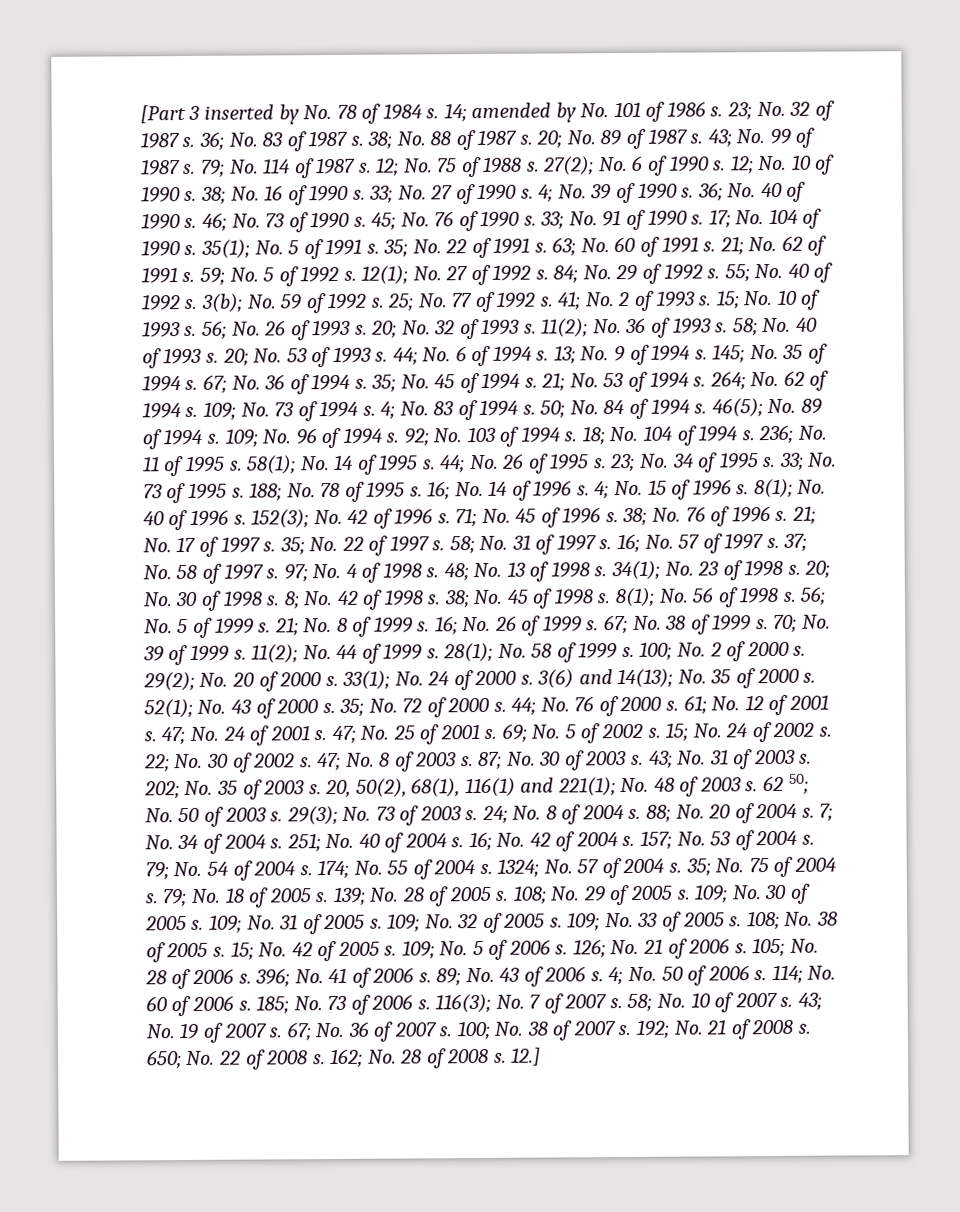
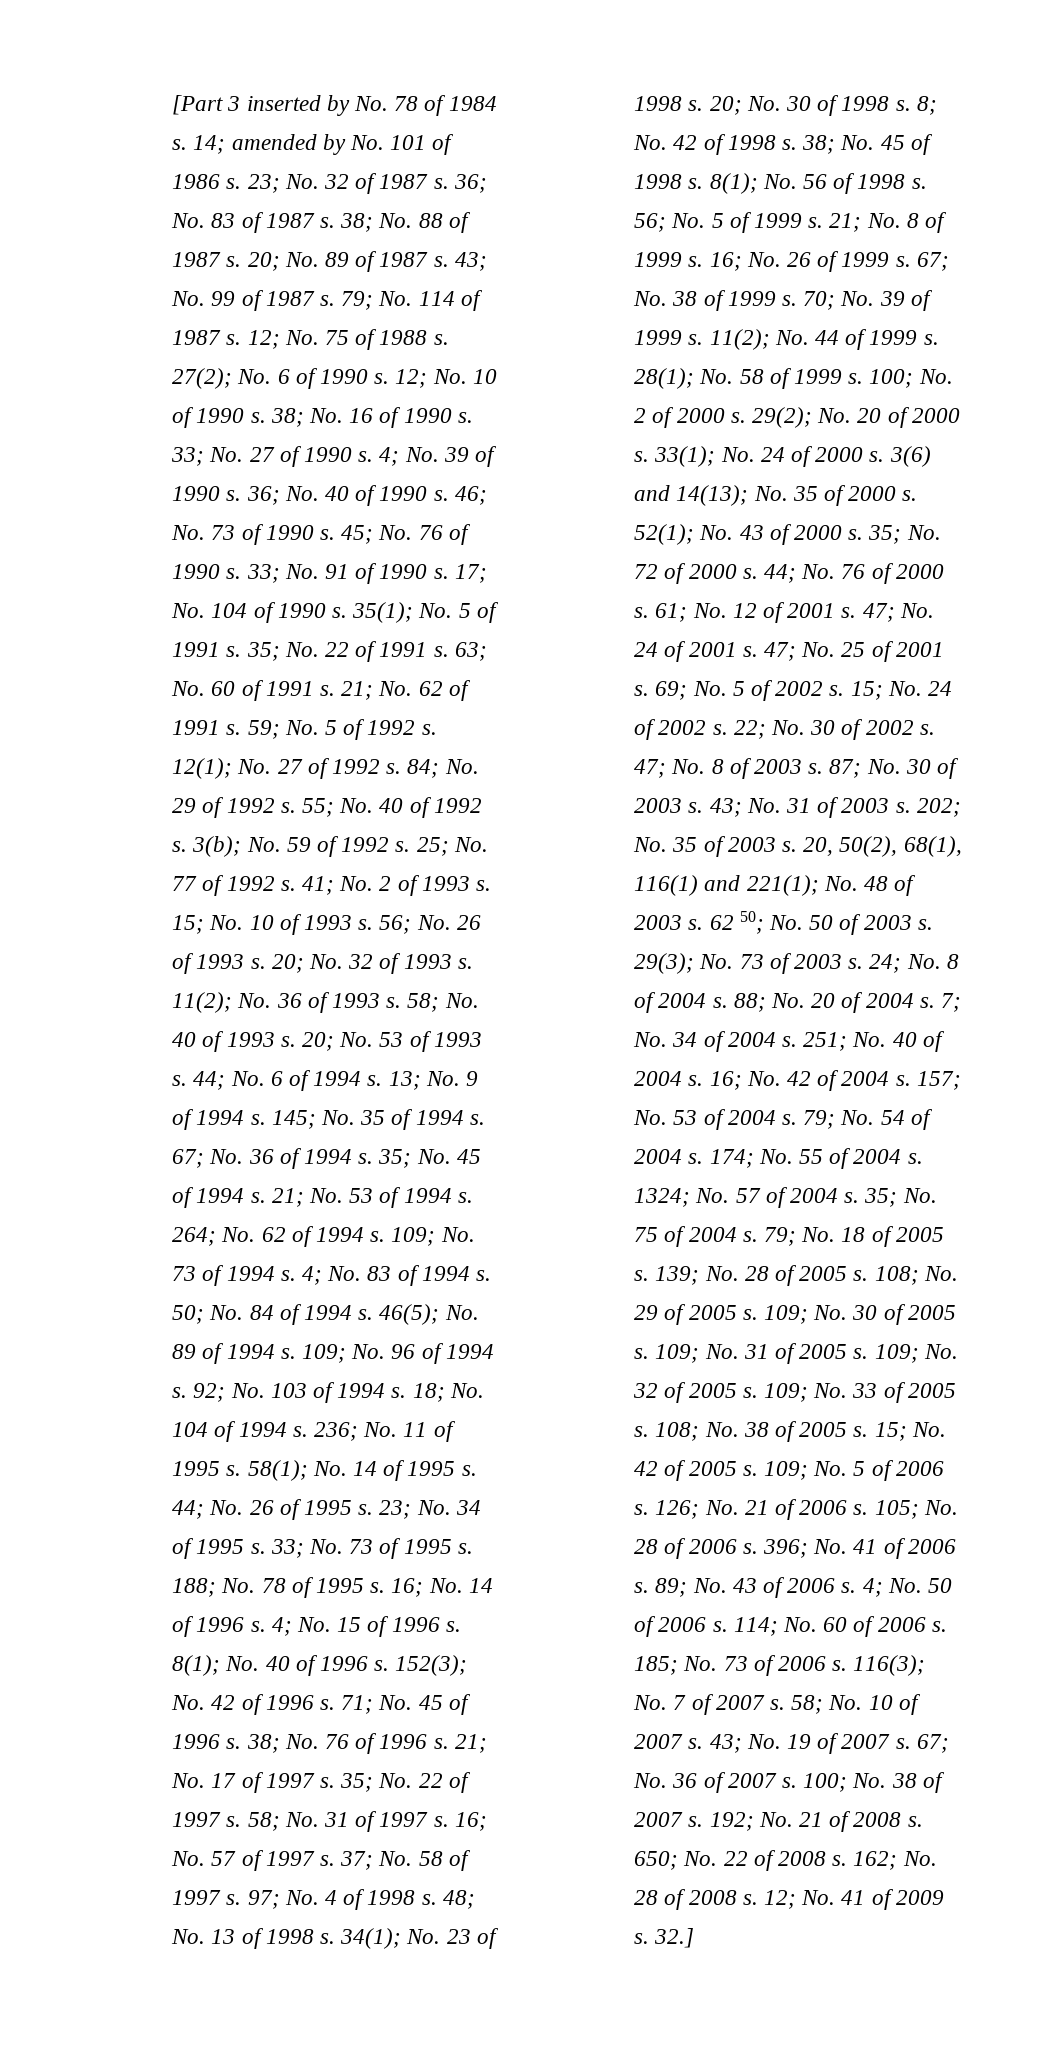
[511,1047,542,1066] 12.] -> [764,1889,944,1910] [634,1928,695,1948] 12; No. 41 of 2009 s. 32.]

